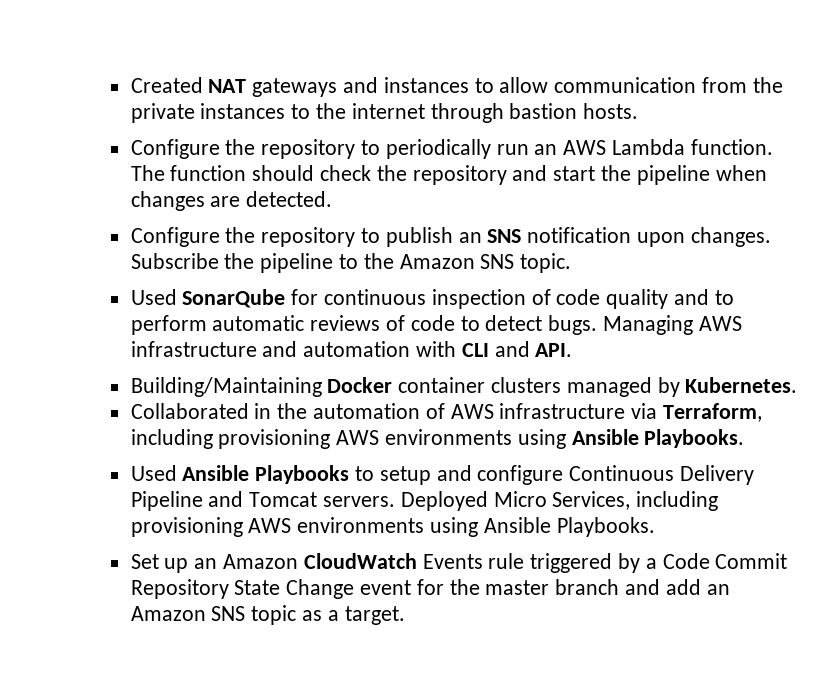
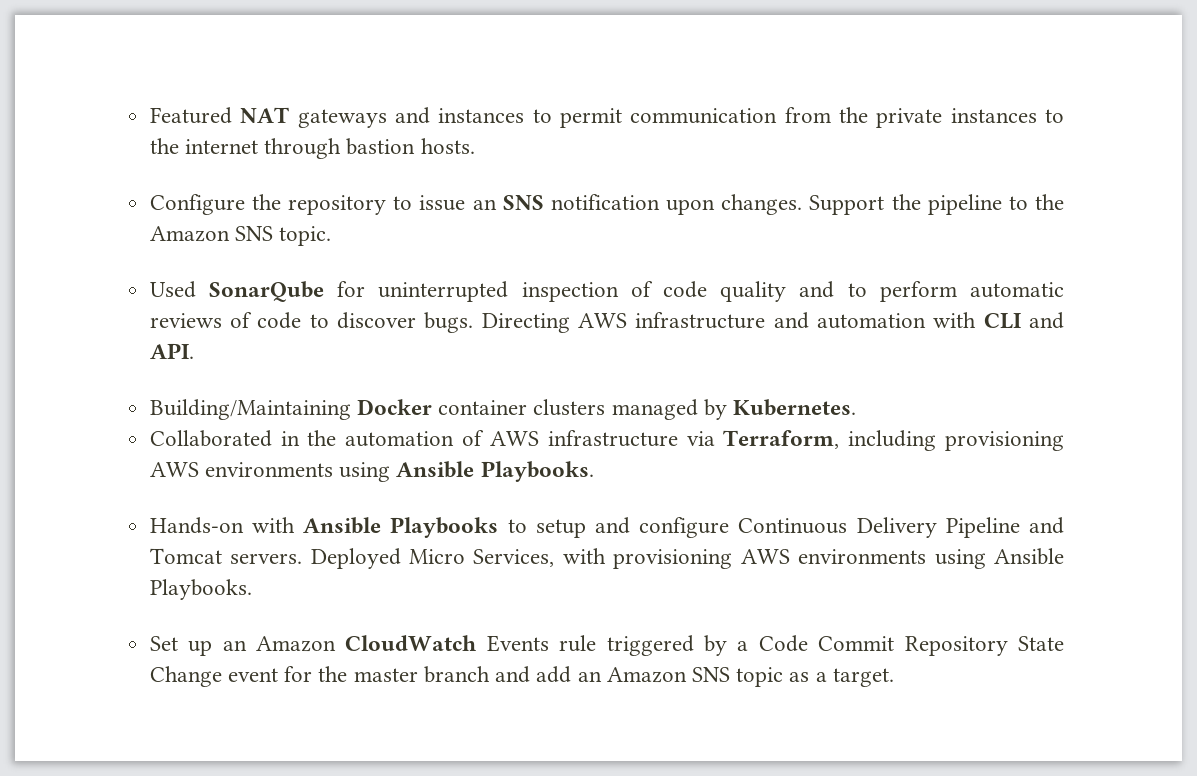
[130,77,203,93] Created -> [149,107,232,124] Featured
[499,77,549,93] allow -> [559,108,622,128] permit
[385,139,773,159] [130,165,767,185] [130,191,333,211] [130,227,453,247] periodically run an AWS Lambda function. The function should check the repository and start the pipeline when changes are detected. // Configure the repository to publish -> [419,195,466,211] issue
[130,253,219,269] Subscribe -> [809,195,885,215] Support
[324,289,427,305] continuous -> [378,281,509,302] uninterrupted
[485,315,694,335] detect bugs. Managing -> [337,312,570,333] discover bugs. Directing
[130,465,177,481] Used -> [149,517,296,534] Hands-on with
[636,491,719,511] including -> [562,548,606,564] with

